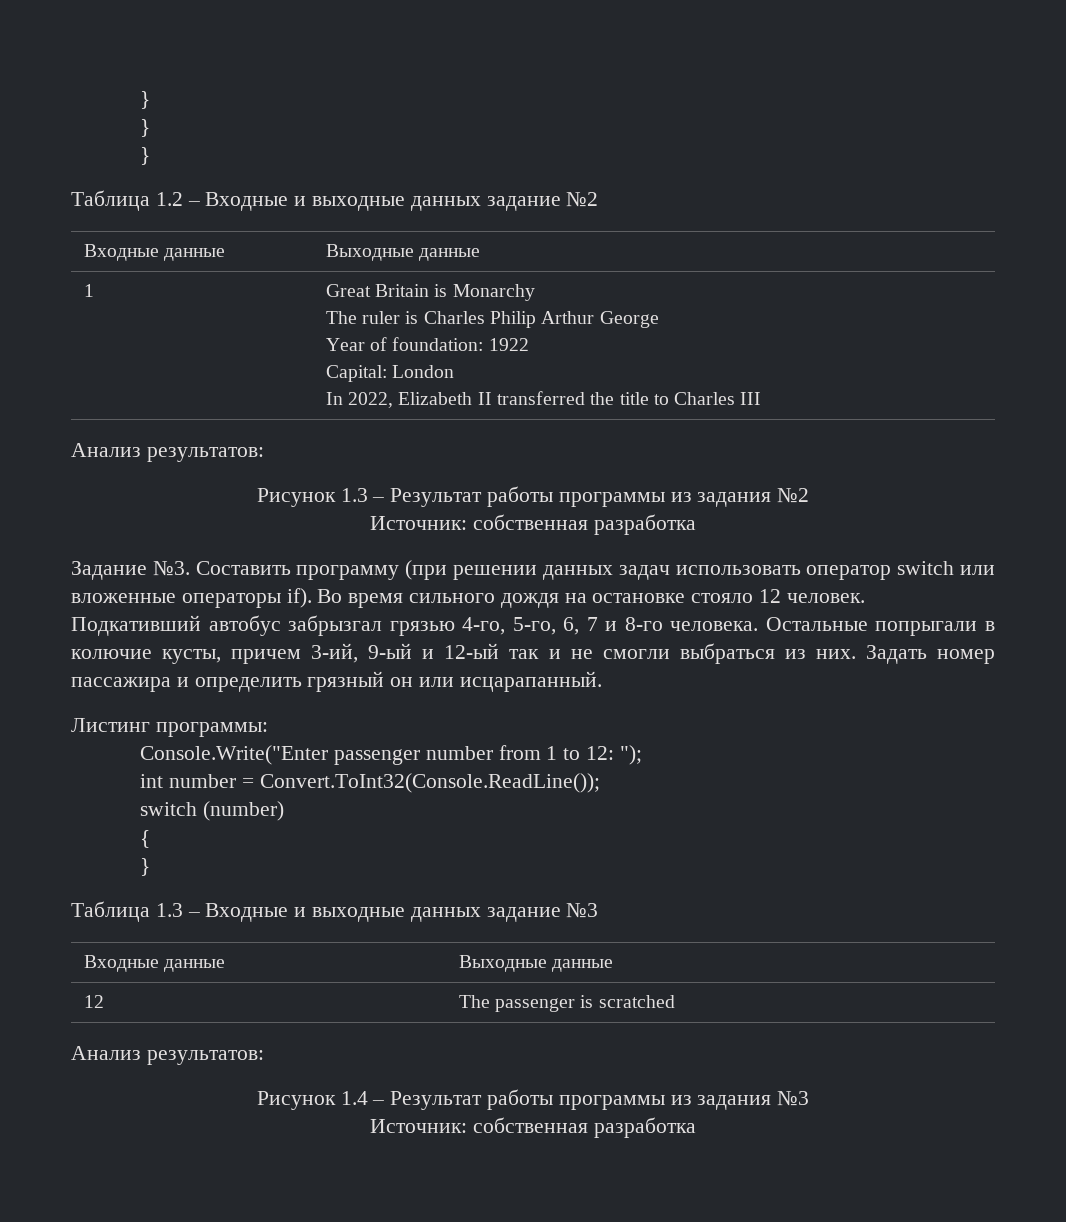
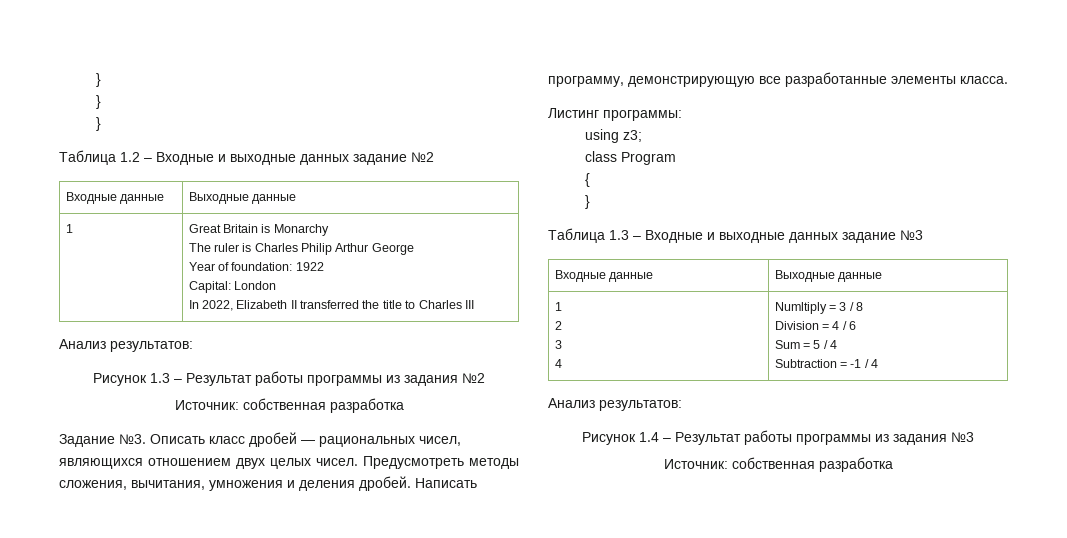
[195,560,996,580] [71,588,865,608] [71,615,996,636] [71,643,996,664] [71,671,602,692] [71,718,268,737] [140,745,642,765] [140,773,600,793] [140,801,284,821] Составить программу (при решении данных задач использовать оператор switch или вложенные операторы if). Во время сильного дождя на остановке стояло 12 человек. Подкативший автобус забрызгал грязью 4-го, 5-го, 6, 7 и 8-го человека. Остальные попрыгали в колючие кусты, причем 3-ий, 9-ый и 12-ый так и не смогли выбраться из них. Задать номер пассажира и определить грязный он или исцарапанный. // Листинг программы: // Console.Write("Enter passenger number from 1 to 12: "); // int number = Convert.ToInt32(Console.ReadLine()); // switch (number) -> [150,432,461,447] [59,456,519,469] [59,476,477,491] [548,72,1008,87] [548,108,682,121] [585,129,643,143] [585,151,677,165] Описать класс дробей — рациональных чисел, являющихся отношением двух целых чисел. Предусмотреть методы сложения, вычитания, умножения и деления дробей. Написать программу, демонстрирующую все разработанные элементы класса. // Листинг программы: // using z3; // class Program
[83,995,104,1008] [458,995,675,1012] 12 | The passenger is scratched -> [554,302,562,311] [554,321,562,330] [554,340,562,349] [554,359,562,368] [774,302,864,314] [774,321,857,330] [774,340,838,349] [774,359,879,368] 1 // 2 // 3 // 4 | Numltiply = 3 / 8 // Division = 4 / 6 // Sum = 5 / 4 // Subtraction = -1 / 4

